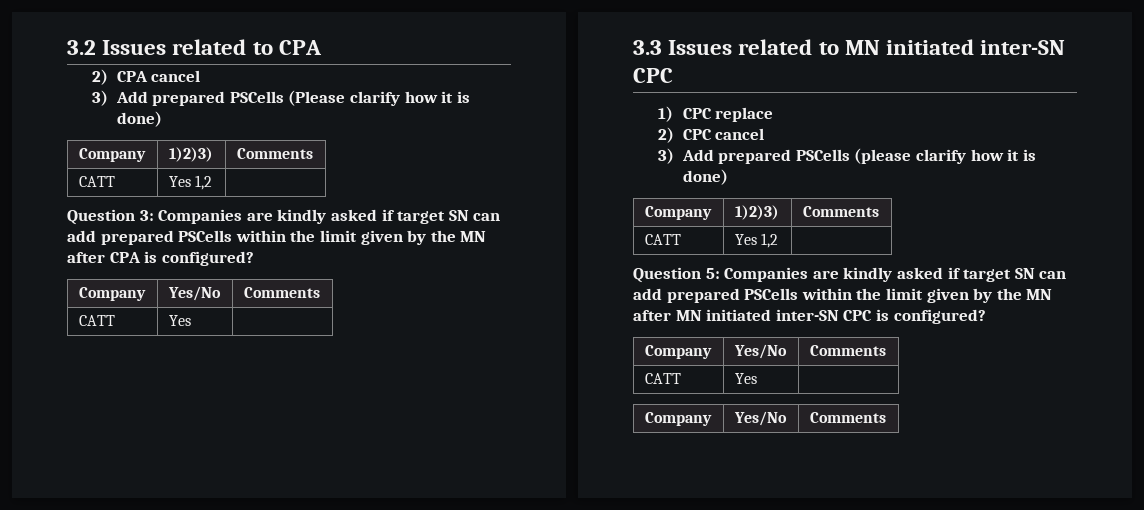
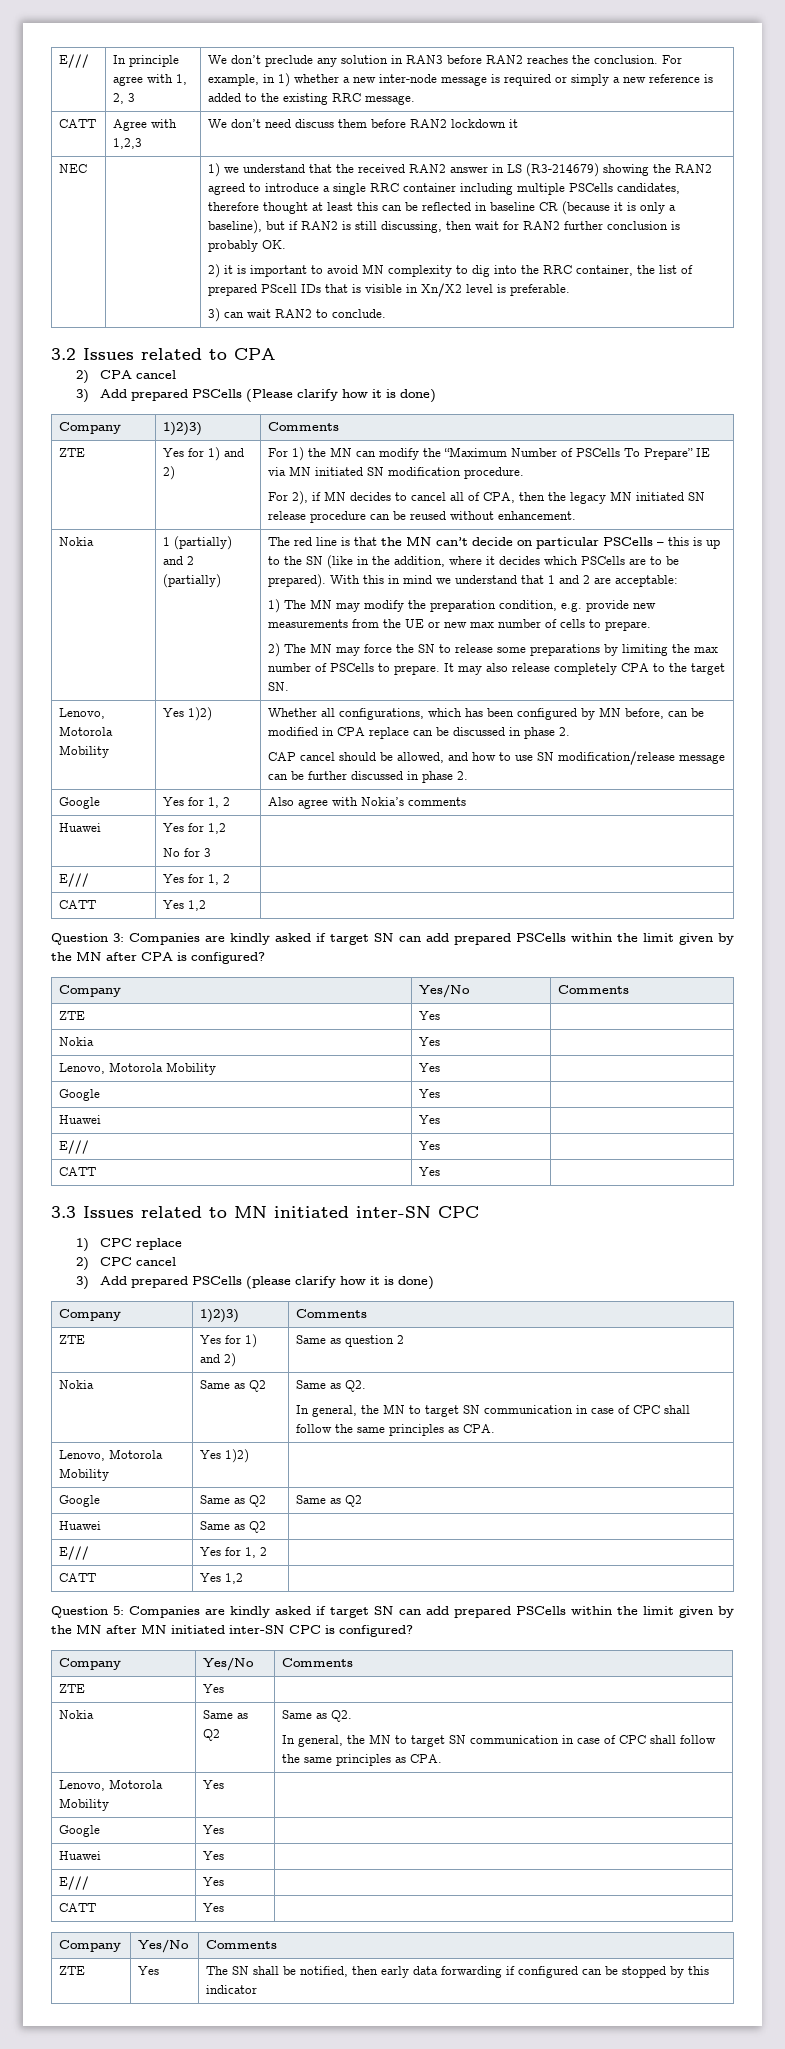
(67, 47) none -> [59,54,90,68] [113,55,180,67] [113,74,188,86] [113,93,136,104] [208,55,683,67] [208,73,714,87] [208,93,416,105] [59,119,97,128] [113,119,178,131] [113,138,143,149] [208,119,519,128] [59,164,88,173] [208,163,713,177] [208,183,681,195] [208,201,677,215] [208,220,681,234] [208,240,287,252] [208,264,694,278] [208,283,571,297] [208,308,387,322] E/// | In principle agree with 1, 2, 3 | We don’t preclude any solution in RAN3 before RAN2 reaches the conclusion. For example, in 1) whether a new inter-node message is required or simply a new reference is added to the existing RRC message. // CATT | Agree with 1,2,3 | We don’t need discuss them before RAN2 lockdown it // NEC | | 1) we understand that the received RAN2 answer in LS (R3-214679) showing the RAN2 agreed to introduce a single RRC container including multiple PSCells candidates, therefore thought at least this can be reflected in baseline CR (because it is only a baseline), but if RAN2 is still discussing, then wait for RAN2 further conclusion is probably OK. // 2) it is important to avoid MN complexity to dig into the RRC container, the list of prepared PScell IDs that is visible in Xn/X2 level is preferable. // 3) can wait RAN2 to conclude. //
(313, 153) none -> [59,448,86,457] [163,447,245,461] [163,466,176,480] [268,447,711,461] [268,466,525,479] [268,491,706,505] [268,511,577,523] [59,537,95,546] [163,536,233,550] [163,556,195,565] [163,574,222,588] [268,536,721,549] [268,555,680,569] [268,574,679,588] [268,599,657,613] [268,619,652,631] [268,643,719,657] [268,663,726,675] [268,682,290,691] [59,708,106,719] [59,726,114,736] [59,745,110,758] [163,707,213,721] [268,707,705,720] [268,727,571,739] [268,751,726,765] [268,771,469,783] [59,797,101,809] [163,797,231,808] [268,797,467,809] [59,823,102,832] [163,823,227,834] [163,848,212,857] [59,873,90,887] [163,874,231,885] // ZTE | Yes for 1) and 2) | For 1) the MN can modify the “Maximum Number of PSCells To Prepare” IE via MN initiated SN modification procedure. // For 2), if MN decides to cancel all of CPA, then the legacy MN initiated SN release procedure can be reused without enhancement. // Nokia | 1 (partially) and 2 (partially) | The red line is that the MN can’t decide on particular PSCells – this is up to the SN (like in the addition, where it decides which PSCells are to be prepared). With this in mind we understand that 1 and 2 are acceptable: // 1) The MN may modify the preparation condition, e.g. provide new measurements from the UE or new max number of cells to prepare. // 2) The MN may force the SN to release some preparations by limiting the max number of PSCells to prepare. It may also release completely CPA to the target SN. // Lenovo, Motorola Mobility | Yes 1)2) | Whether all configurations, which has been configured by MN before, can be modified in CPA replace can be discussed in phase 2. // CAP cancel should be allowed, and how to use SN modification/release message can be further discussed in phase 2. // Google | Yes for 1, 2 | Also agree with Nokia’s comments // Huawei | Yes for 1,2 // No for 3 | // E/// | Yes for 1, 2 |
(320, 292) none -> [59,1011,86,1020] [419,1011,441,1020] [59,1037,95,1046] [419,1037,441,1046] [59,1062,217,1075] [419,1063,441,1072] [59,1089,101,1101] [419,1089,441,1098] [59,1115,102,1124] [419,1115,441,1124] [59,1140,90,1154] [419,1141,441,1150] // ZTE | Yes | // Nokia | Yes | // Lenovo, Motorola Mobility | Yes | // Google | Yes | // Huawei | Yes | // E/// | Yes |
(879, 211) none -> [59,1335,86,1344] [200,1334,258,1348] [200,1353,237,1367] [296,1335,405,1347] [59,1380,95,1389] [200,1380,267,1392] [296,1380,367,1392] [296,1404,691,1417] [296,1424,496,1436] [59,1449,164,1461] [59,1468,110,1481] [200,1449,250,1463] [59,1495,101,1507] [200,1495,267,1507] [296,1495,363,1507] [59,1521,102,1530] [200,1521,267,1533] [59,1546,90,1560] [200,1547,268,1558] // ZTE | Yes for 1) and 2) | Same as question 2 // Nokia | Same as Q2 | Same as Q2. // In general, the MN to target SN communication in case of CPC shall follow the same principles as CPA. // Lenovo, Motorola Mobility | Yes 1)2) | // Google | Same as Q2 | Same as Q2 // Huawei | Same as Q2 | // E/// | Yes for 1, 2 |
(886, 350) none -> [59,1684,86,1693] [203,1684,225,1693] [59,1710,95,1719] [203,1710,249,1719] [203,1729,221,1741] [282,1710,353,1722] [282,1734,717,1747] [282,1754,443,1766] [59,1779,164,1791] [59,1798,110,1811] [203,1780,225,1789] [59,1825,101,1837] [203,1825,225,1834] [59,1851,102,1860] [203,1851,225,1860] [59,1876,90,1890] [203,1877,225,1886] // ZTE | Yes | // Nokia | Same as Q2 | Same as Q2. // In general, the MN to target SN communication in case of CPC shall follow the same principles as CPA. // Lenovo, Motorola Mobility | Yes | // Google | Yes | // Huawei | Yes | // E/// | Yes |
(886, 417) none -> [59,1966,86,1975] [138,1966,160,1975] [206,1966,710,1978] [206,1985,258,1994] // ZTE | Yes | The SN shall be notified, then early data forwarding if configured can be stopped by this indicator

